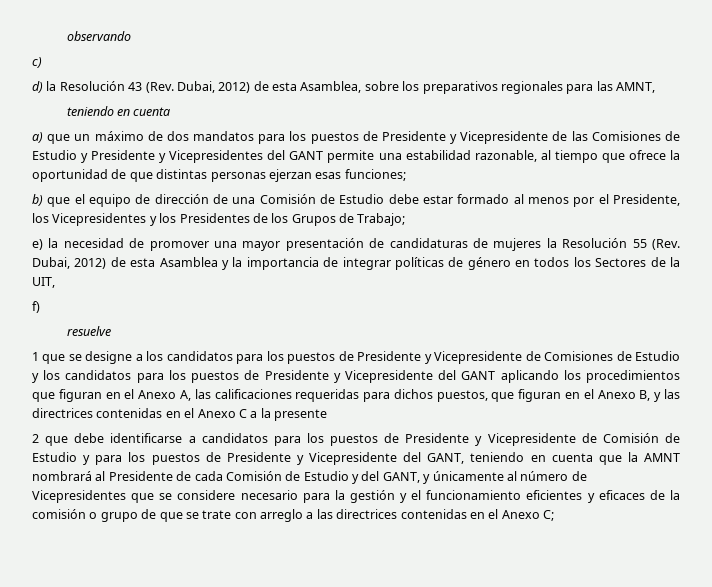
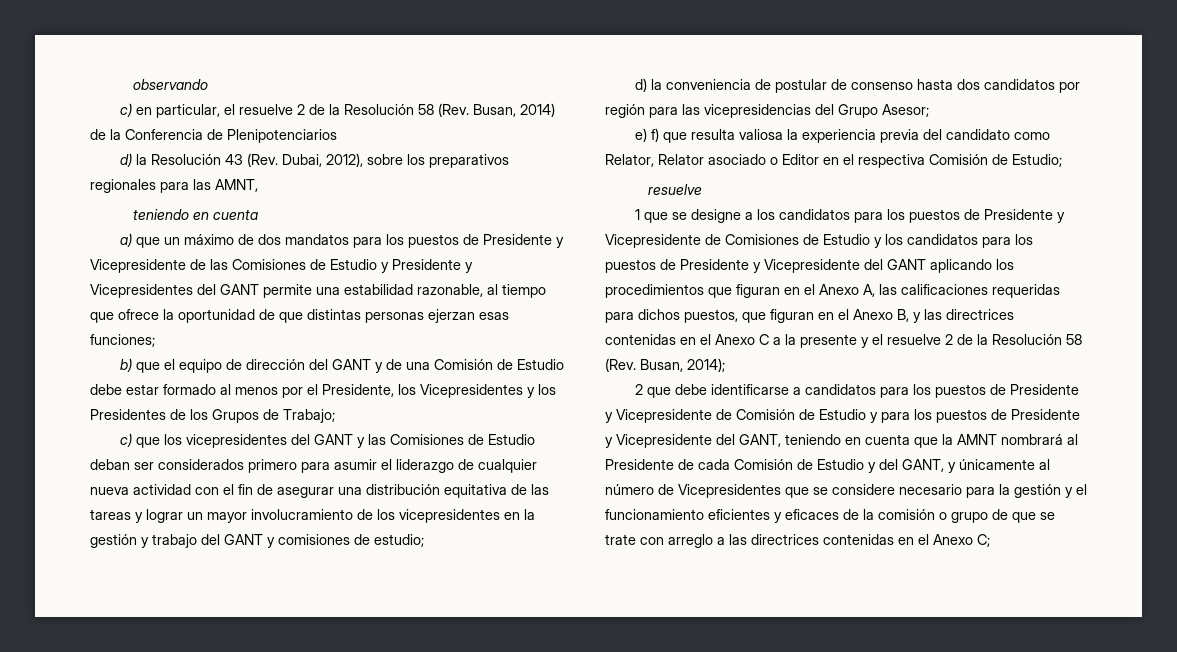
(42, 62) none -> [136,103,556,118] [90,129,337,143] en particular, el resuelve 2 de la Resolución 58 (Rev. Busan, 2014) de la Conferencia de Plenipotenciarios
[218,81,362,93] 2012) de esta Asamblea, -> [326,153,364,167] 2012),
(209, 199) none -> [309,359,384,373] del GANT y
[32,238,680,251] [32,257,681,270] [32,277,55,288] [32,301,40,313] e) la necesidad de promover una mayor presentación de candidaturas de mujeres la Resolución 55 (Rev. Dubai, 2012) de esta Asamblea y la importancia de integrar políticas de género en todos los Sectores de la UIT, // f) -> [120,433,536,448] [90,459,537,473] [90,484,549,498] [90,509,535,523] [90,534,424,548] [635,78,1081,93] [605,104,929,118] [635,128,1051,143] [605,154,1062,168] c) que los vicepresidentes del GANT y las Comisiones de Estudio deban ser considerados primero para asumir el liderazgo de cualquier nueva actividad con el fin de asegurar una distribución equitativa de las tareas y lograr un mayor involucramiento de los vicepresidentes en la gestión y trabajo del GANT y comisiones de estudio; // d) la conveniencia de postular de consenso hasta dos candidatos por región para las vicepresidencias del Grupo Asesor; // e) f) que resulta valiosa la experiencia previa del candidato como Relator, Relator asociado o Editor en el respectiva Comisión de Estudio;
(327, 415) none -> [861,334,1082,348] [605,358,725,372] y el resuelve 2 de la Resolución 58 (Rev. Busan, 2014);

